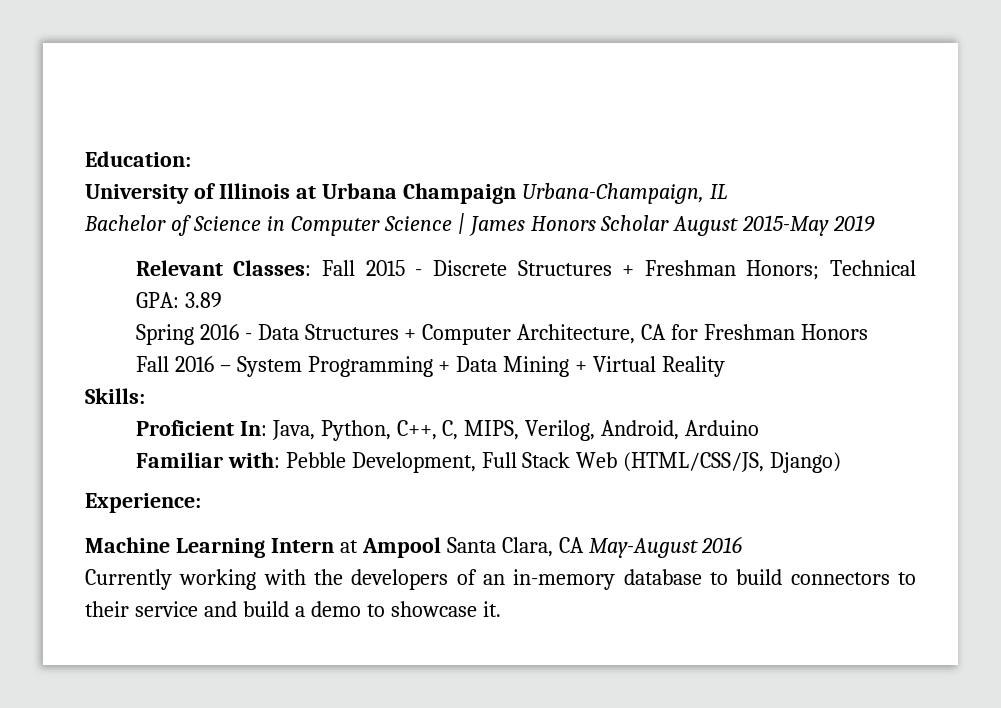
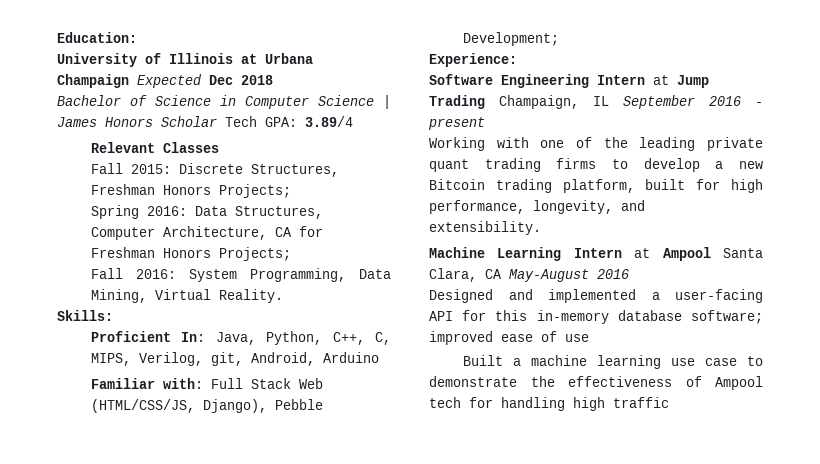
[521,183,727,204] Urbana-Champaign, IL -> [137,74,273,88] Expected Dec 2018
[673,215,876,236] [135,260,917,280] [135,292,222,308] [135,324,417,345] August 2015-May 2019 // Relevant Classes: Fall 2015 - Discrete Structures + Freshman Honors; Technical GPA: 3.89 // Spring 2016 - Data Structures + -> [225,116,353,127] [91,142,220,153] [91,163,340,177] [91,184,292,198] [91,205,324,219] Tech GPA: 3.89/4 // Relevant Classes // Fall 2015: Discrete Structures, Freshman Honors Projects; // Spring 2016: Data Structures,
[135,356,726,377] // Fall 2016 – System Programming + Data Mining + Virtual Reality -> [219,247,292,261] [91,268,391,282] [91,289,284,303] Projects; // Fall 2016: System Programming, Data Mining, Virtual Reality.
(596, 430) none -> [211,352,244,366] git,
[285,452,476,473] Pebble Development, -> (204, 383) none
[770,452,842,473] [85,493,201,513] Django) // Experience: -> [203,399,324,413] [463,32,560,46] [429,53,517,67] [429,74,709,88] [429,95,763,109] [428,117,485,130] [429,137,763,151] [429,158,763,172] [429,179,763,193] [429,200,645,214] [429,221,541,235] Django), Pebble Development; // Experience: // Software Engineering Intern at Jump Trading Champaign, IL September 2016 - present // Working with one of the leading private quant trading firms to develop a new Bitcoin trading platform, built for high performance, longevity, and extensibility.
[85,569,917,590] [85,601,501,617] Currently working with the developers of an in-memory database to build connectors to their service and build a demo to showcase it. -> [429,289,763,303] [429,310,763,324] [429,331,589,345] [463,355,763,369] [429,376,763,390] [429,397,669,411] Designed and implemented a user-facing API for this in-memory database software; improved ease of use // Built a machine learning use case to demonstrate the effectiveness of Ampool tech for handling high traffic

